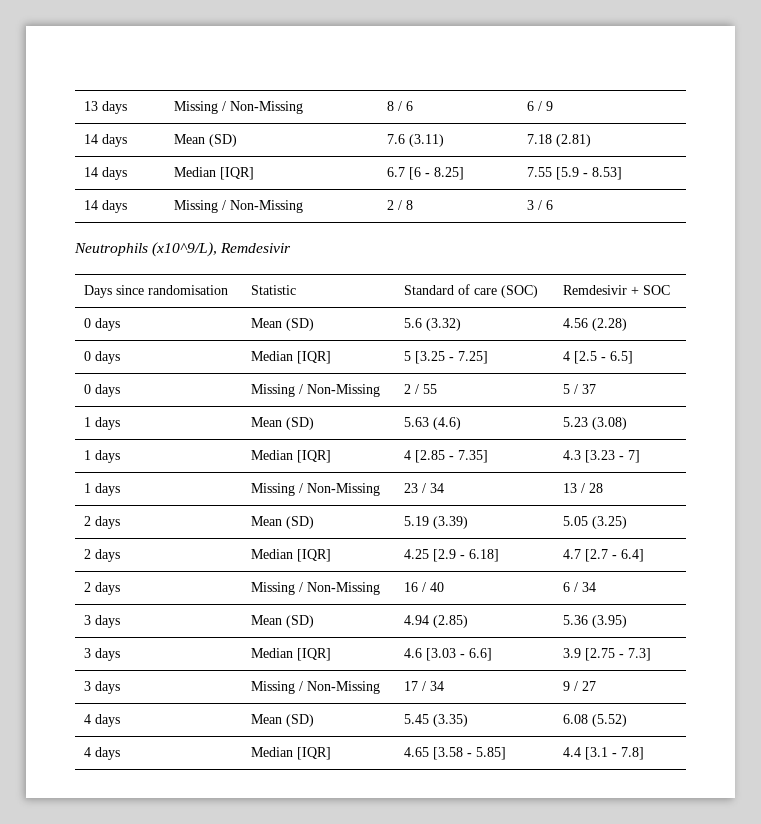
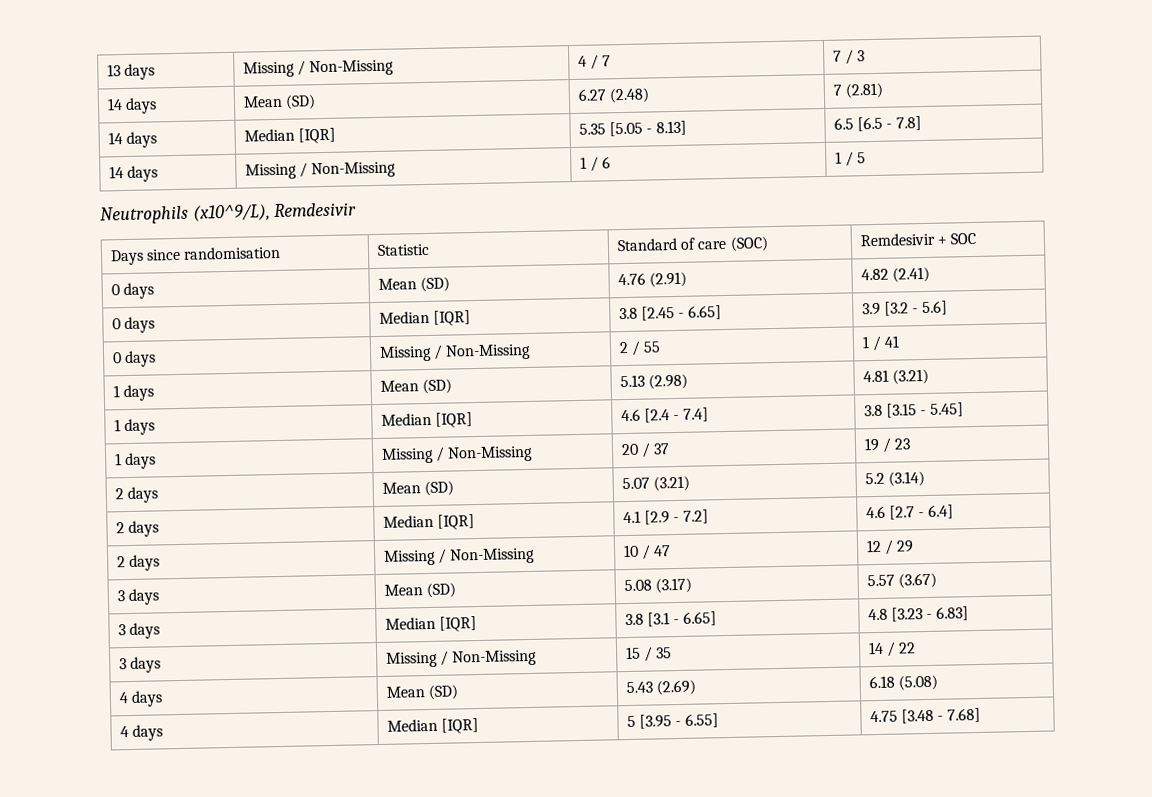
[387,101,414,111] [527,101,554,111] 8 / 6 | 6 / 9 -> [577,54,612,70] [832,49,866,65] 4 / 7 | 7 / 3
[387,134,445,147] [527,134,553,144] 7.6 (3.11) | 7.18 -> [577,87,651,104] [832,84,842,96] 6.27 (2.48) | 7
[387,167,465,180] [527,167,623,180] 6.7 [6 - 8.25] | 7.55 [5.9 - 8.53] -> [578,120,687,137] [833,116,922,132] 5.35 [5.05 - 8.13] | 6.5 [6.5 - 7.8]
[387,200,414,210] [527,200,554,210] 2 / 8 | 3 / 6 -> [579,156,612,172] [834,151,867,167] 1 / 6 | 1 / 5
[404,318,462,331] [563,318,628,331] 5.6 (3.32) | 4.56 (2.28) -> [617,271,688,288] [860,266,931,283] 4.76 (2.91) | 4.82 (2.41)
[404,351,489,364] [563,351,634,364] 5 [3.25 - 7.25] | 4 [2.5 - 6.5] -> [618,305,722,321] [861,300,948,316] 3.8 [2.45 - 6.65] | 3.9 [3.2 - 5.6]
[563,384,597,394] 5 / 37 -> [861,335,901,352] 1 / 41
[404,417,462,430] [563,417,628,430] 5.63 (4.6) | 5.23 (3.08) -> [619,373,689,390] [862,368,930,385] 5.13 (2.98) | 4.81 (3.21)
[404,450,489,463] [563,450,641,463] 4 [2.85 - 7.35] | 4.3 [3.23 - 7] -> [620,407,709,423] [863,402,964,418] 4.6 [2.4 - 7.4] | 3.8 [3.15 - 5.45]
[404,483,445,493] [563,483,604,493] 23 / 34 | 13 / 28 -> [620,442,671,458] [863,437,912,453] 20 / 37 | 19 / 23
[404,516,469,529] [563,516,628,529] 5.19 (3.39) | 5.05 (3.25) -> [621,475,691,492] [864,470,926,487] 5.07 (3.21) | 5.2 (3.14)
[404,549,430,559] 4.25 -> [622,510,641,524] 4.1
[469,549,500,562] [563,549,582,559] 6.18] | 4.7 -> [682,509,709,524] [865,505,886,519] 7.2] | 4.6
[404,582,445,592] [563,582,597,592] 16 / 40 | 6 / 34 -> [622,544,672,560] [865,539,915,555] 10 / 47 | 12 / 29
[404,615,469,628] [563,615,628,628] 4.94 (2.85) | 5.36 (3.95) -> [623,577,693,594] [866,572,938,589] 5.08 (3.17) | 5.57 (3.67)
[404,648,493,661] [563,648,652,661] 4.6 [3.03 - 6.6] | 3.9 [2.75 - 7.3] -> [624,611,717,627] [867,606,969,622] 3.8 [3.1 - 6.65] | 4.8 [3.23 - 6.83]
[404,681,445,691] [563,681,597,691] 17 / 34 | 9 / 27 -> [624,646,673,662] [867,641,917,657] 15 / 35 | 14 / 22
[404,714,469,727] [563,714,628,727] 5.45 (3.35) | 6.08 (5.52) -> [625,679,697,696] [868,674,939,691] 5.43 (2.69) | 6.18 (5.08)
[404,747,507,760] [563,747,645,760] 4.65 [3.58 - 5.85] | 4.4 [3.1 - 7.8] -> [626,713,719,729] [869,707,981,724] 5 [3.95 - 6.55] | 4.75 [3.48 - 7.68]

